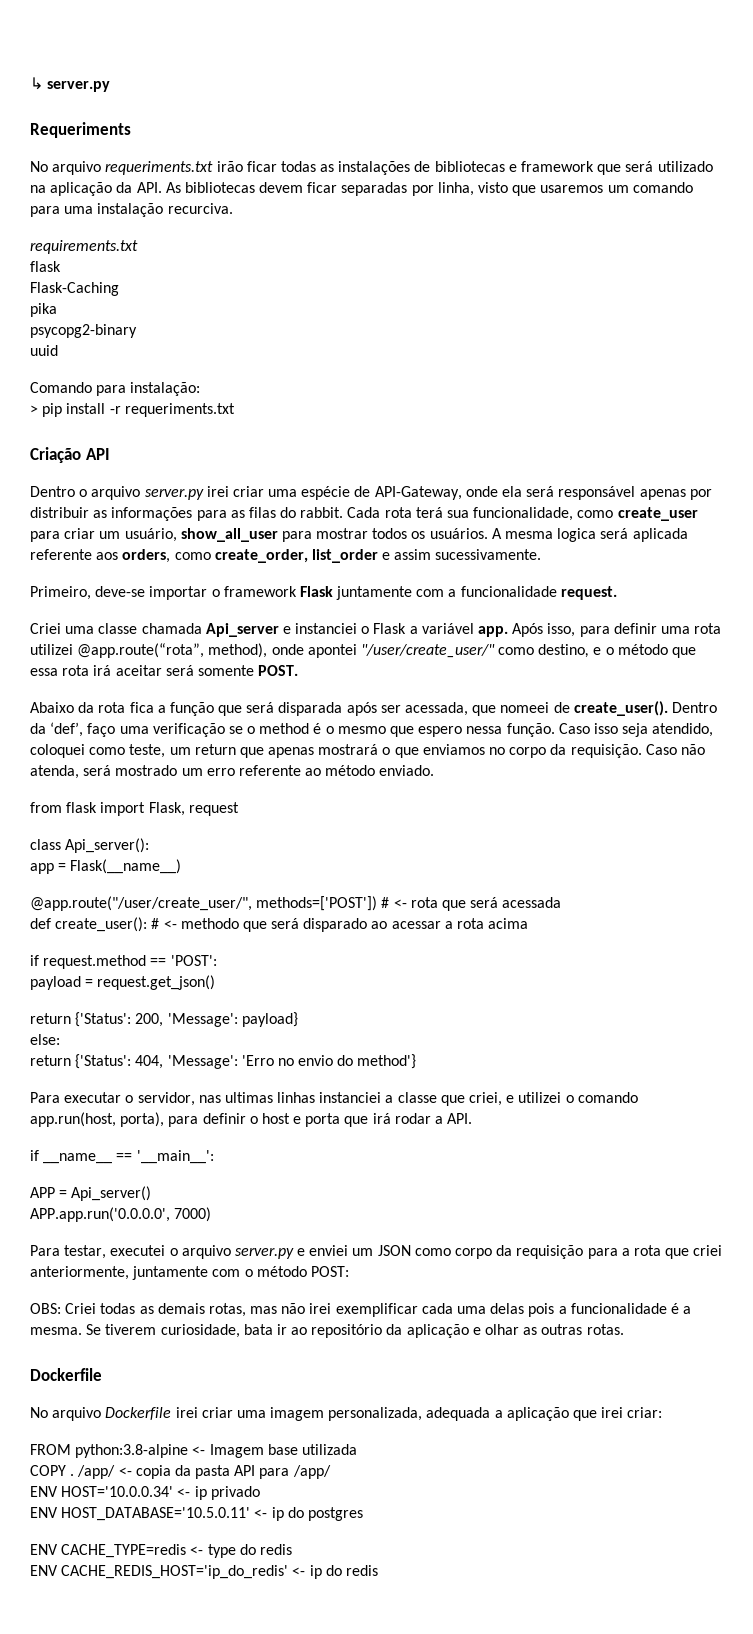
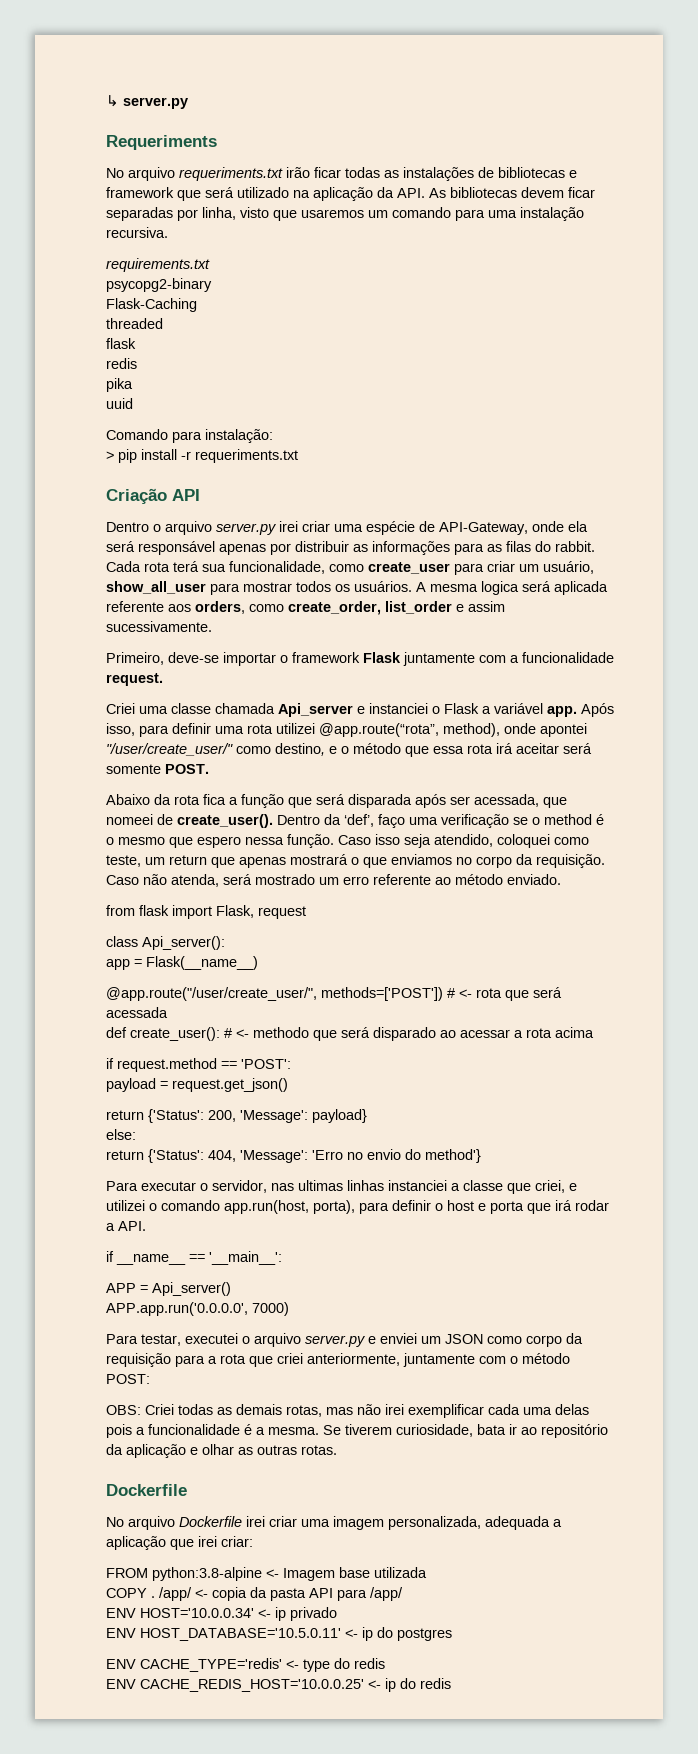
[167,203,233,214] recurciva. -> [106,227,168,238] recursiva.
[30,261,61,272] flask -> [106,278,212,292] psycopg2-binary
(119, 289) none -> [106,318,163,329] [106,338,136,349] [106,358,137,369] // threaded // flask // redis
[30,324,137,338] // psycopg2-binary -> (133, 385) none
[61,1544,187,1558] CACHE_TYPE=redis -> [140,1658,282,1672] CACHE_TYPE='redis'
[61,1565,289,1579] CACHE_REDIS_HOST='ip_do_redis' -> [140,1679,364,1692] CACHE_REDIS_HOST='10.0.0.25'

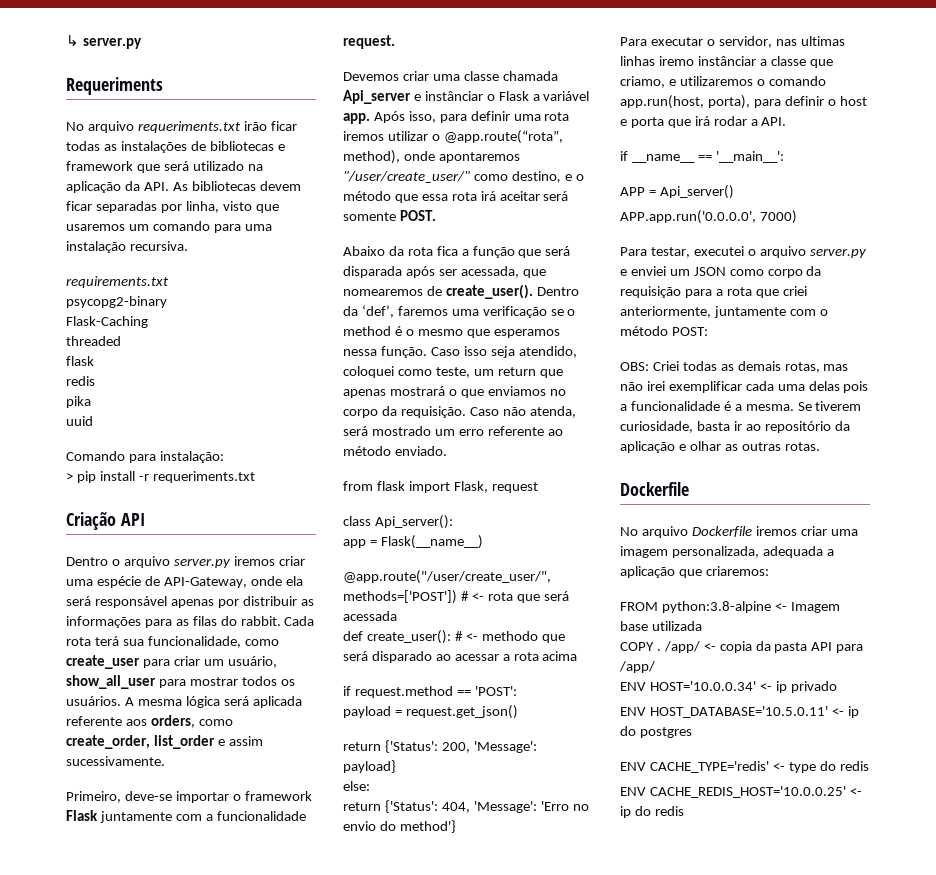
[279,521,298,532] irei -> [233,556,275,566] iremos
[481,581,519,595] logica -> [185,696,220,708] lógica
[106,703,135,714] Criei -> [343,71,429,81] Devemos criar
[369,703,428,714] instanciei -> [424,91,483,101] instânciar
[276,723,315,734] utilizei -> [343,131,440,141] iremos utilizar o
[540,723,587,737] apontei -> [438,152,520,163] apontaremos
[106,814,153,825] nomeei -> [343,289,423,296] nomearemos
[378,814,405,828] faço -> [397,306,448,316] faremos
[197,836,241,848] espero -> [493,329,560,338] esperamos
[388,1180,447,1191] instanciei -> [658,56,756,66] iremo instânciar
[535,1180,577,1193] [106,1200,145,1211] criei, e utilizei -> [620,76,753,88] criamo, e utilizaremos
[477,1424,506,1435] bata -> [696,421,730,431] basta
[246,1516,265,1527] irei -> [755,526,797,536] iremos
[198,1536,253,1547] irei criar: -> [705,566,769,576] criaremos:

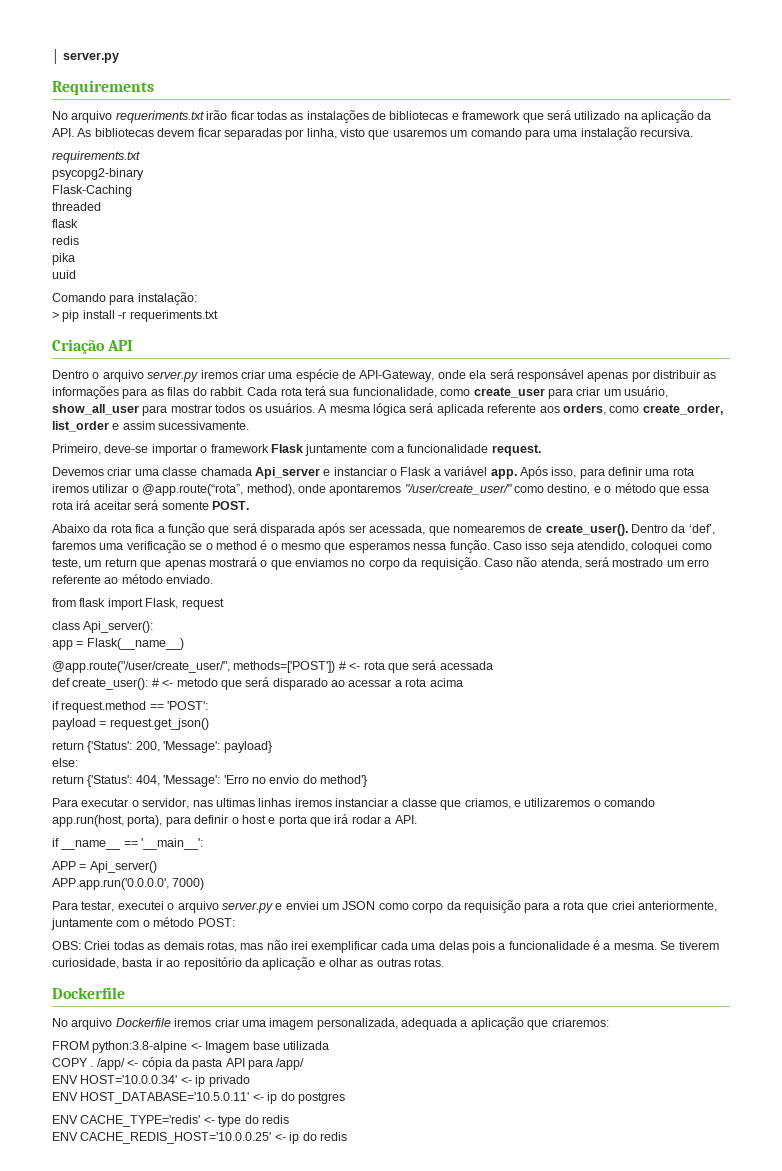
[66,35,79,47] ↳ -> [52,49,60,64] │
[66,77,163,95] Requeriments -> [52,80,154,95] Requirements
[424,91,483,101] instânciar -> [333,467,387,476] instanciar
[481,631,538,641] methodo -> [176,678,218,687] metodo
[658,56,756,66] iremo instânciar -> [294,798,388,807] iremos instanciar
[620,76,665,88] criamo, -> [464,798,511,809] criamos,
[719,641,752,653] copia -> [141,1057,172,1070] cópia

